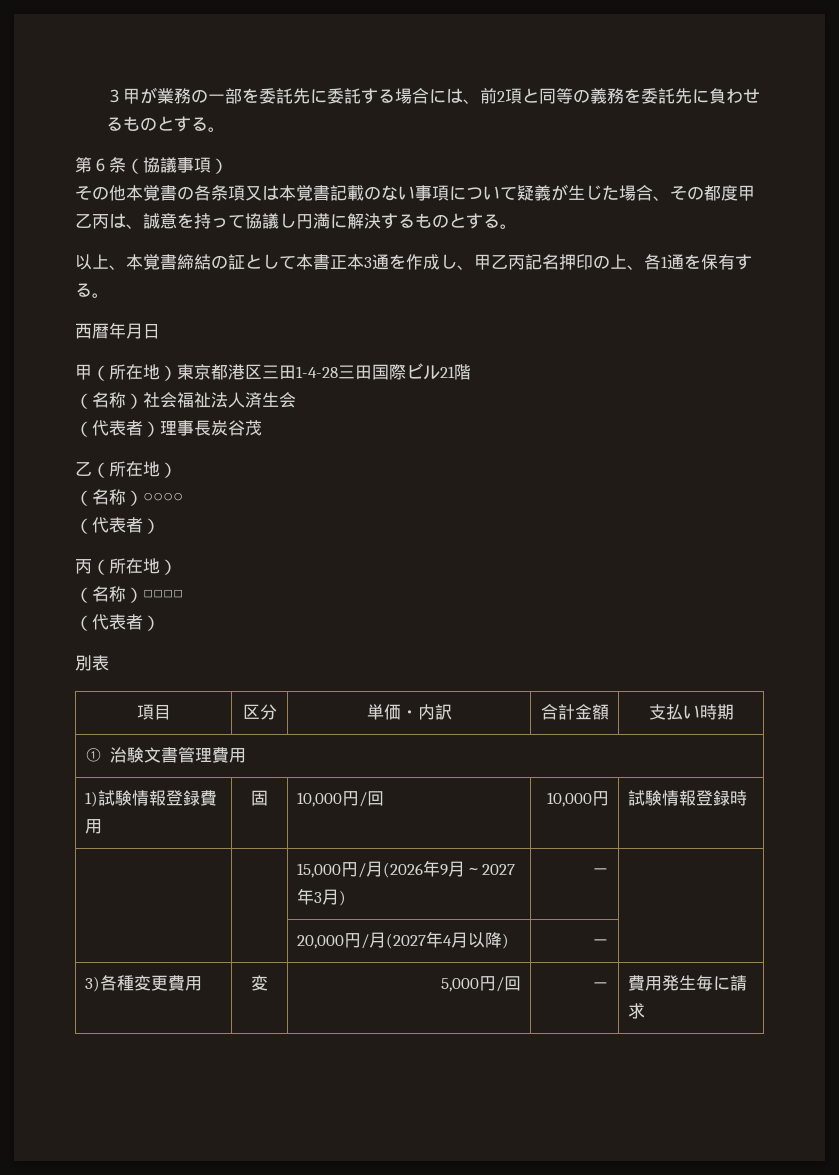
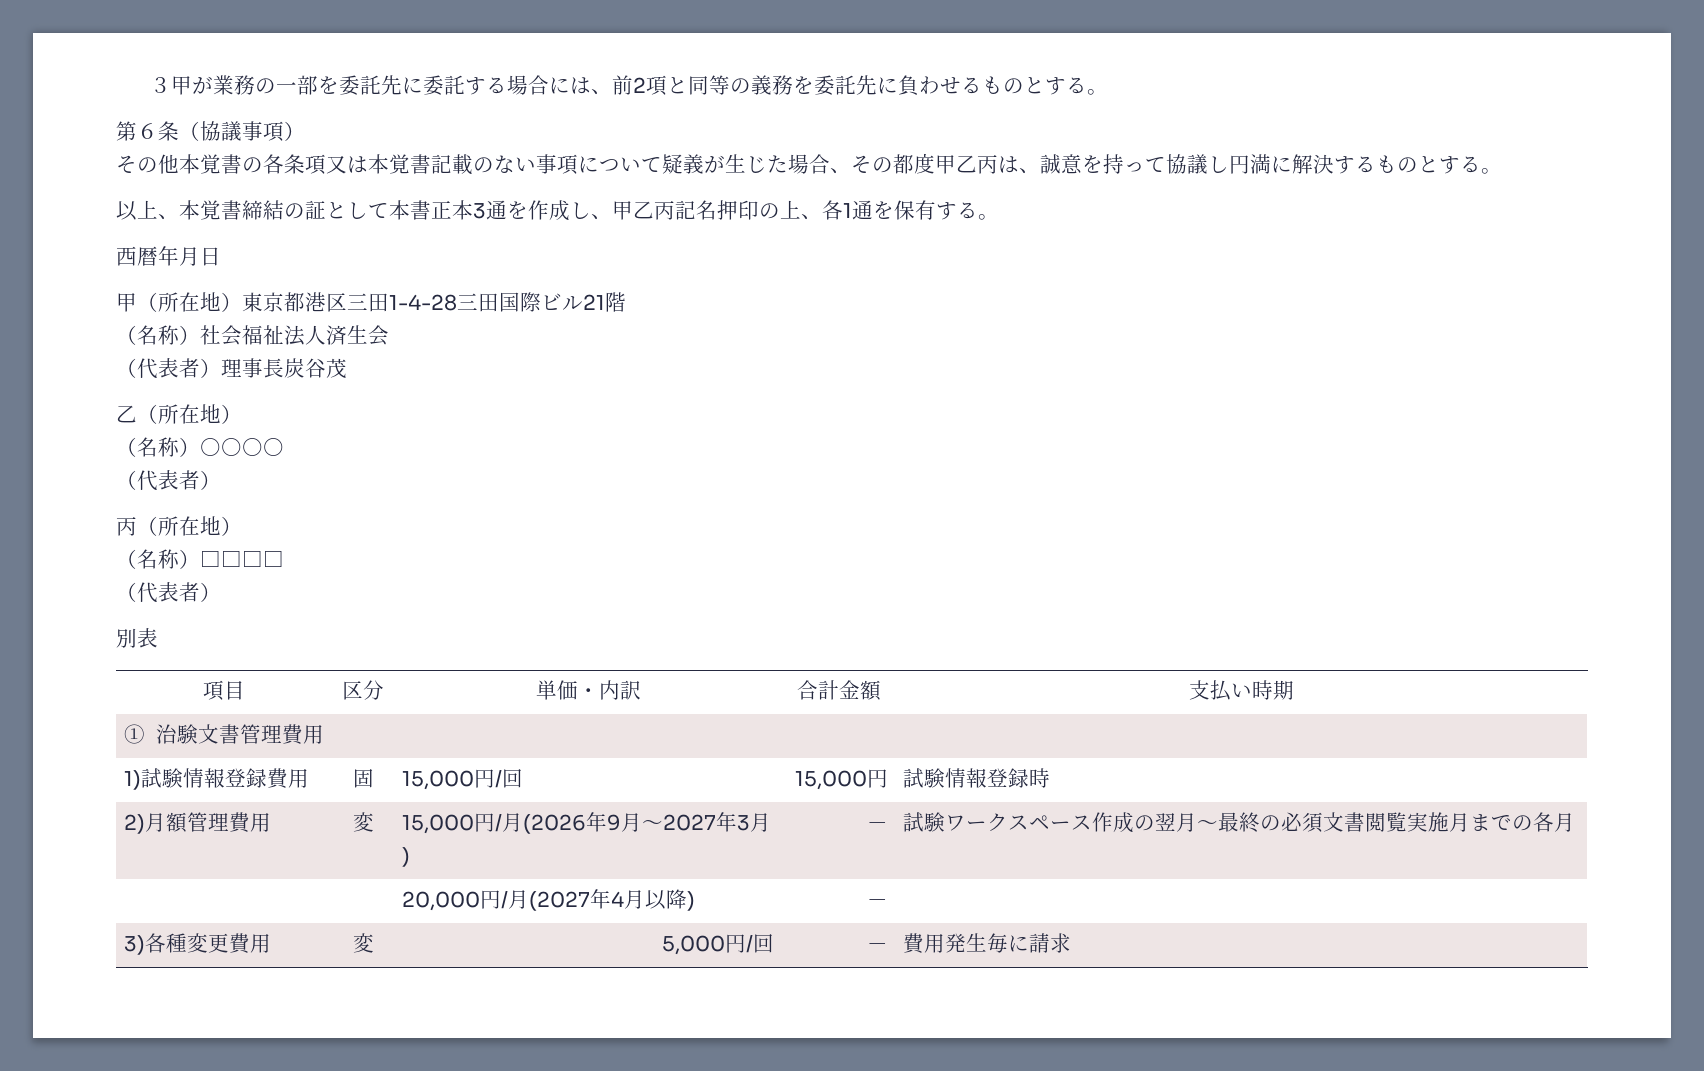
[296,791,384,807] [547,792,593,807] 10,000円/回 | 10,000 -> [402,769,524,790] [794,770,867,790] 15,000円/回 | 15,000
(747, 798) | -> [124,812,272,834] [352,812,374,832] 2)月額管理費用 | 変
(610, 871) none -> [903,812,1576,833] 試験ワークスペース作成の翌月～最終の必須文書閲覧実施月までの各月

